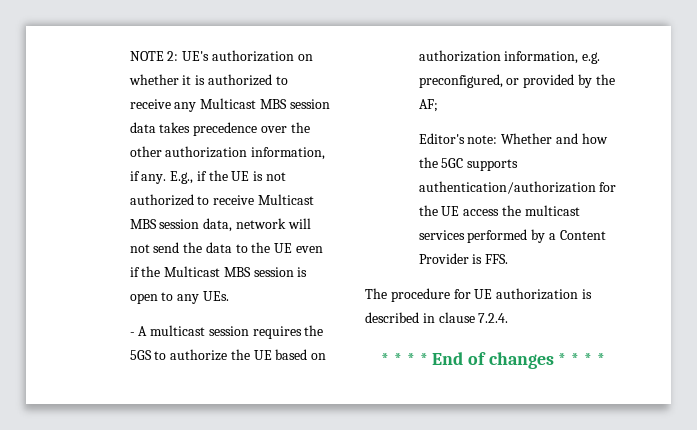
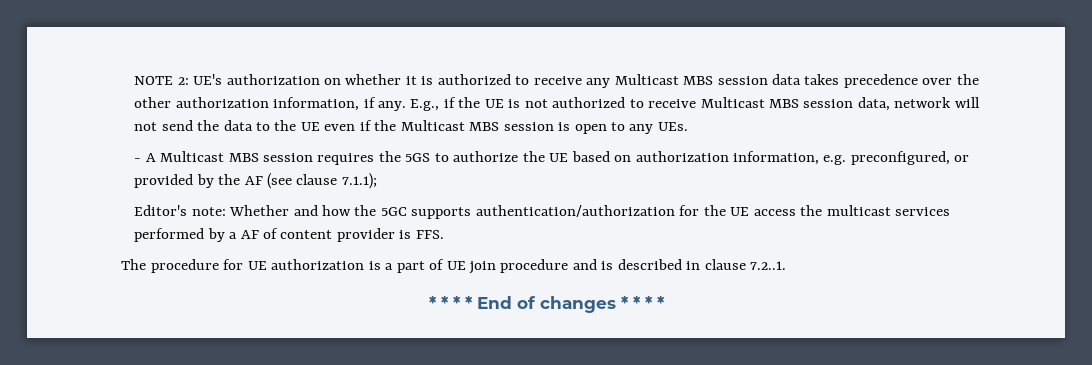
[150,325,206,336] multicast -> [160,151,259,162] Multicast MBS
[418,99,438,112] AF; -> [244,173,377,189] AF (see clause 7.1.1);
[559,230,606,240] [418,253,469,264] Content Provider -> [240,228,395,242] AF of content provider
(592, 294) none -> [385,259,614,274] a part of UE join procedure and is
[478,313,509,323] 7.2.4. -> [750,261,787,270] 7.2..1.

